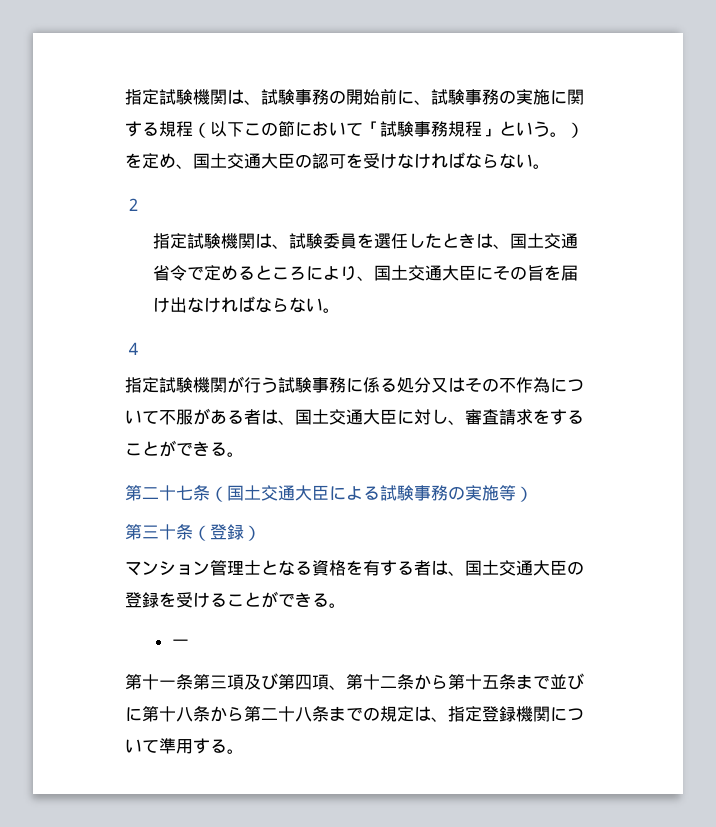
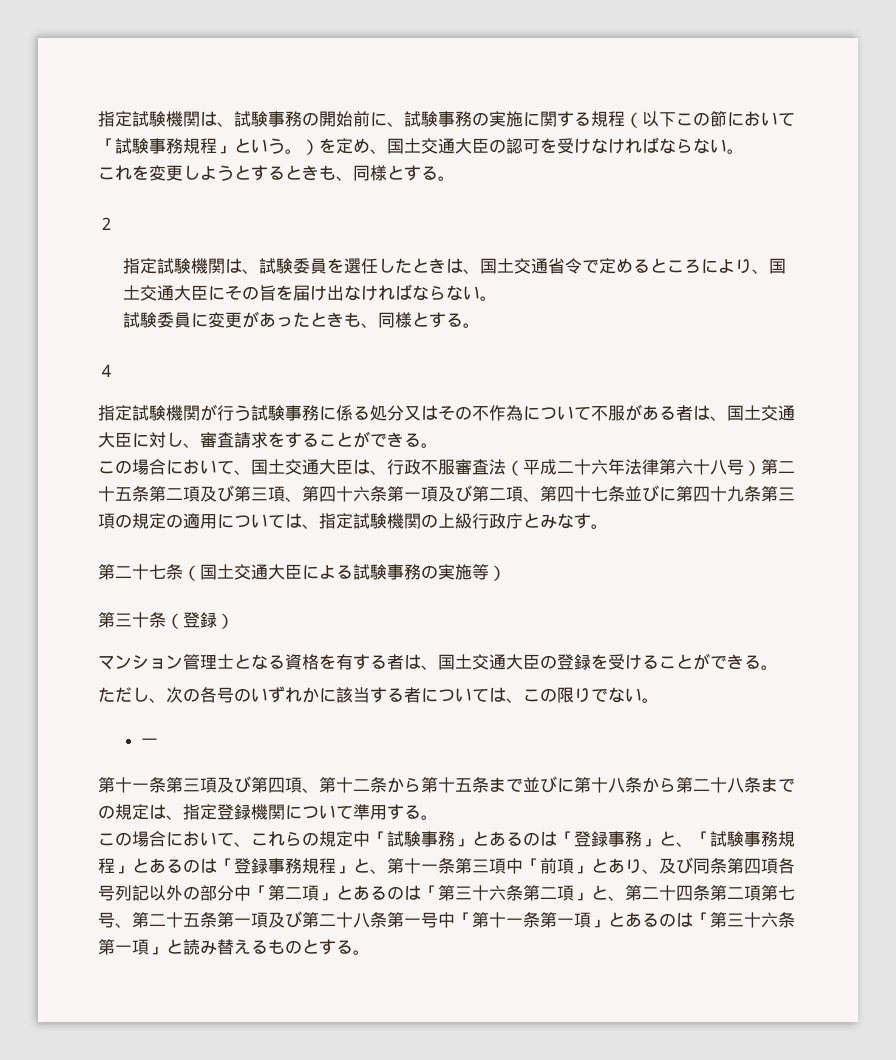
(550, 166) none -> [98,165,455,181] // これを変更しようとするときも、同様とする。
(341, 310) none -> [122,311,480,328] // 試験委員に変更があったときも、同様とする。
(244, 454) none -> [98,458,795,476] [98,485,795,502] [98,513,608,529] // この場合において、国土交通大臣は、行政不服審査法（平成二十六年法律第六十八号）第二十五条第二項及び第三項、第四十六条第一項及び第二項、第四十七条並びに第四十九条第三項の規定の適用については、指定試験機関の上級行政庁とみなす。
(346, 605) none -> [98,686,659,703] // ただし、次の各号のいずれかに該当する者については、この限りでない。
(244, 751) none -> [98,831,795,847] [98,857,795,874] [98,885,795,901] [98,911,795,928] [98,939,370,955] // この場合において、これらの規定中「試験事務」とあるのは「登録事務」と、「試験事務規程」とあるのは「登録事務規程」と、第十一条第三項中「前項」とあり、及び同条第四項各号列記以外の部分中「第二項」とあるのは「第三十六条第二項」と、第二十四条第二項第七号、第二十五条第一項及び第二十八条第一号中「第十一条第一項」とあるのは「第三十六条第一項」と読み替えるものとする。

